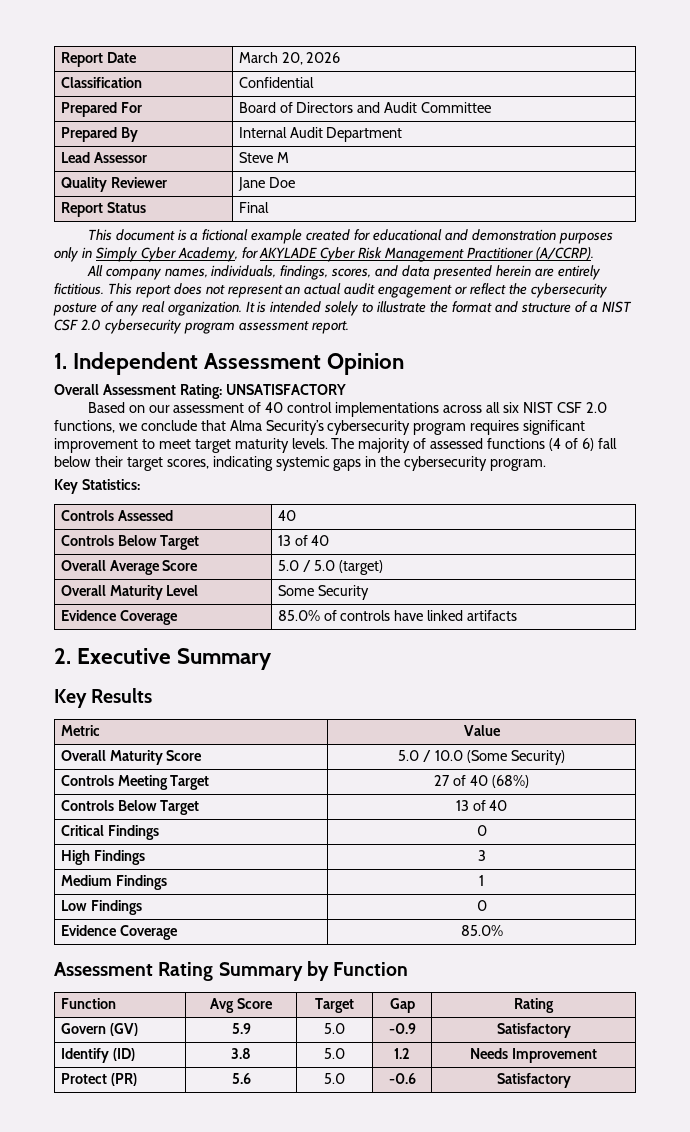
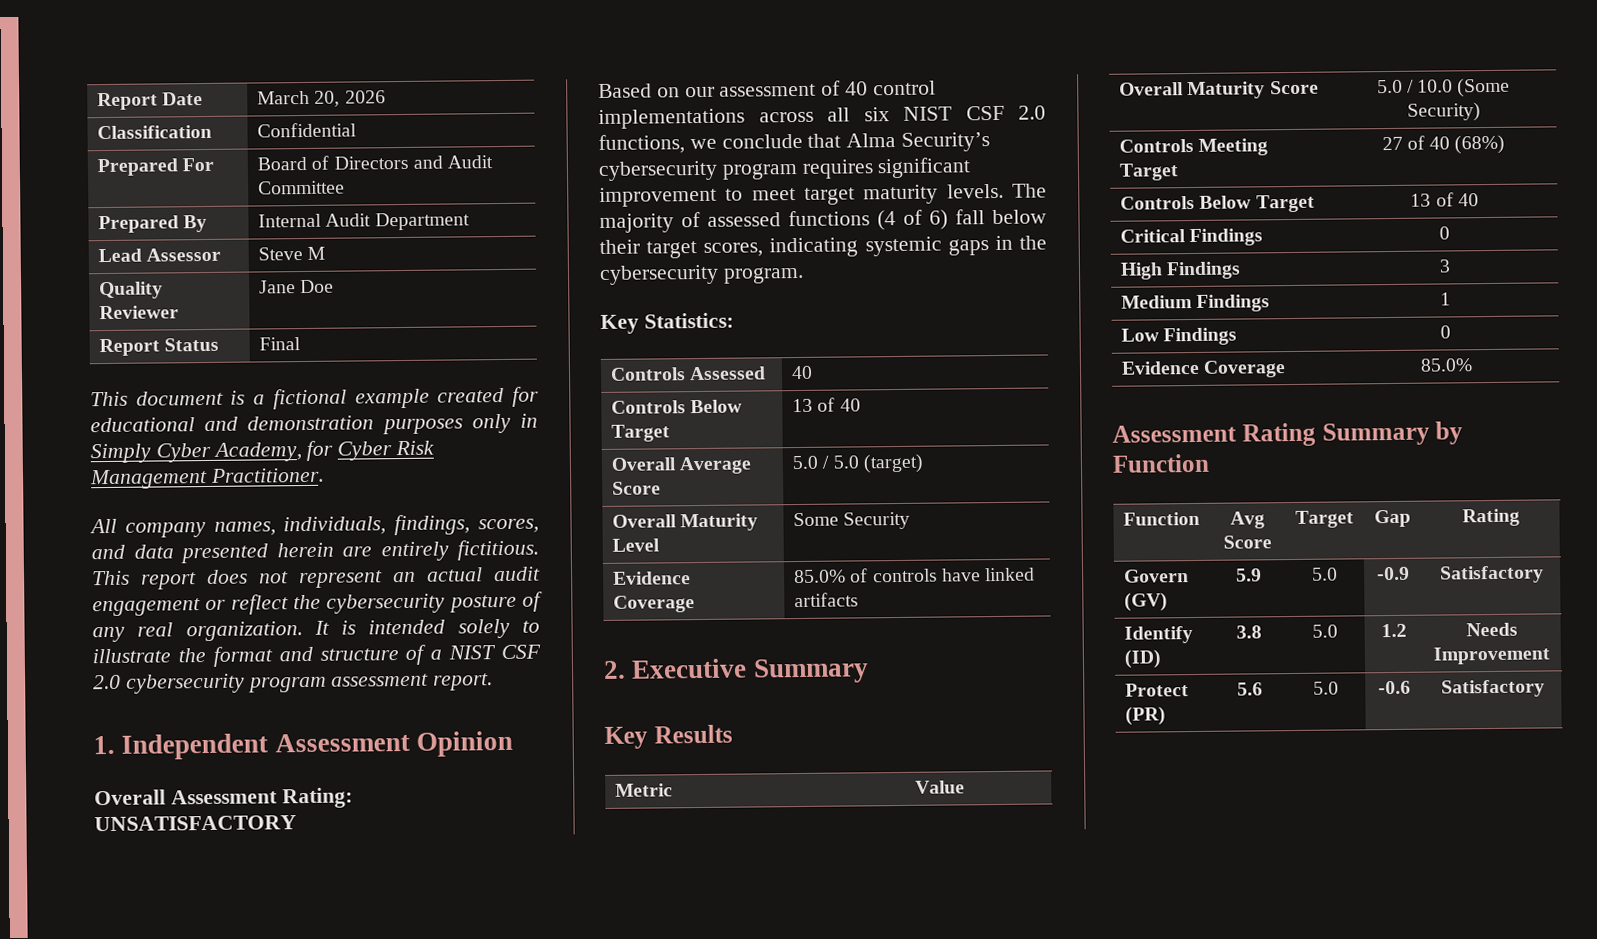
[259,247,318,258] AKYLADE -> (334, 450) none
[467,247,595,260] Practitioner (A/CCRP). -> [209,467,324,483] Practitioner.

